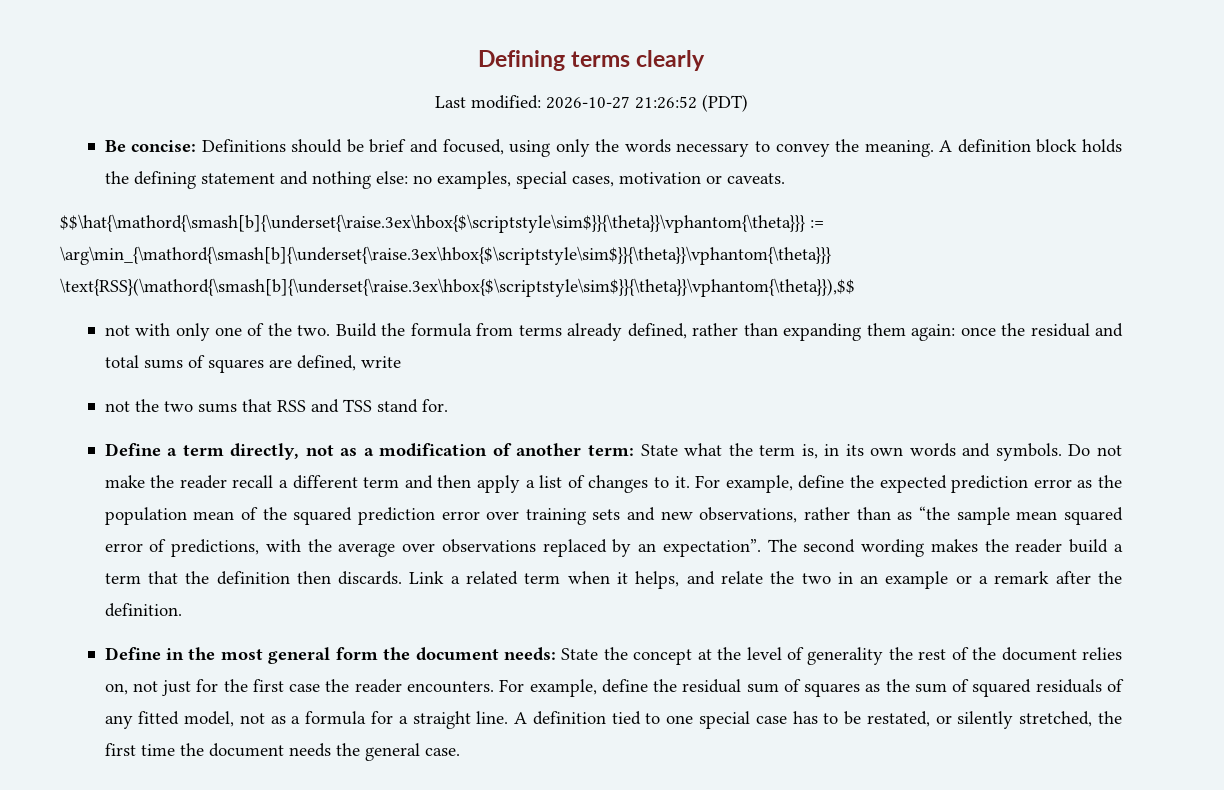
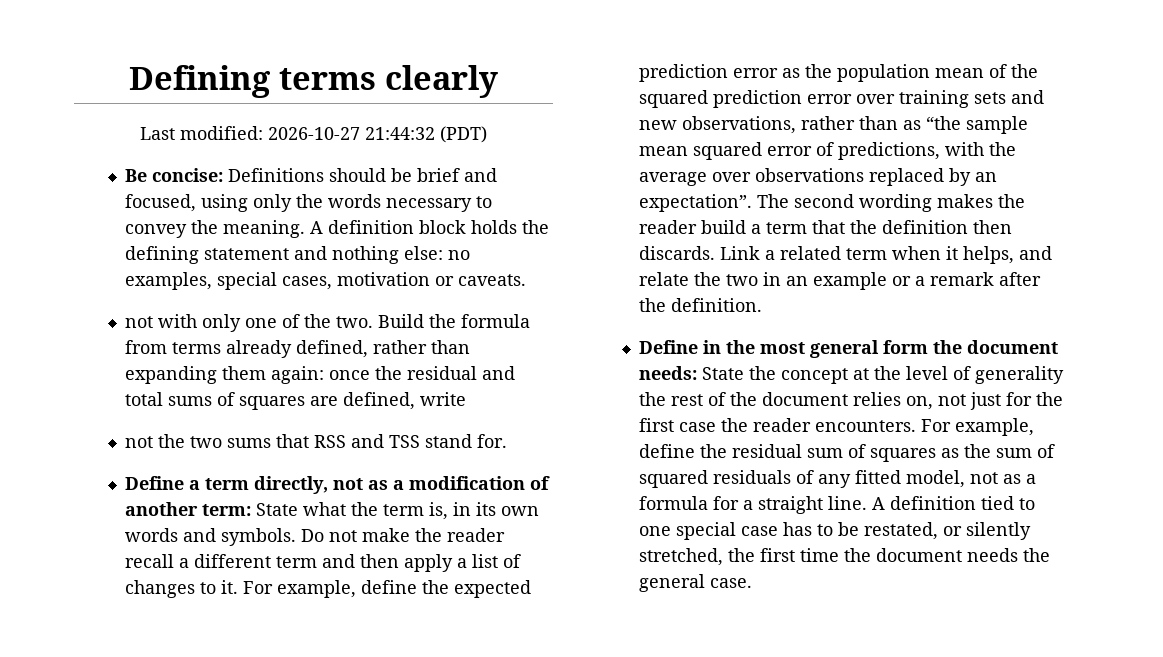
[634,96,697,109] 21:26:52 -> [365,127,435,140] 21:44:32
[60,214,824,233] [60,246,831,265] [60,278,855,297] // $$\hat{\mathord{\smash[b]{\underset{\raise.3ex\hbox{$\scriptstyle\sim$}}{\theta}}\vphantom{\theta}}} := \arg\min_{\mathord{\smash[b]{\underset{\raise.3ex\hbox{$\scriptstyle\sim$}}{\theta}}\vphantom{\theta}}} \text{RSS}(\mathord{\smash[b]{\underset{\raise.3ex\hbox{$\scriptstyle\sim$}}{\theta}}\vphantom{\theta}}),$$ -> (527, 280) none

